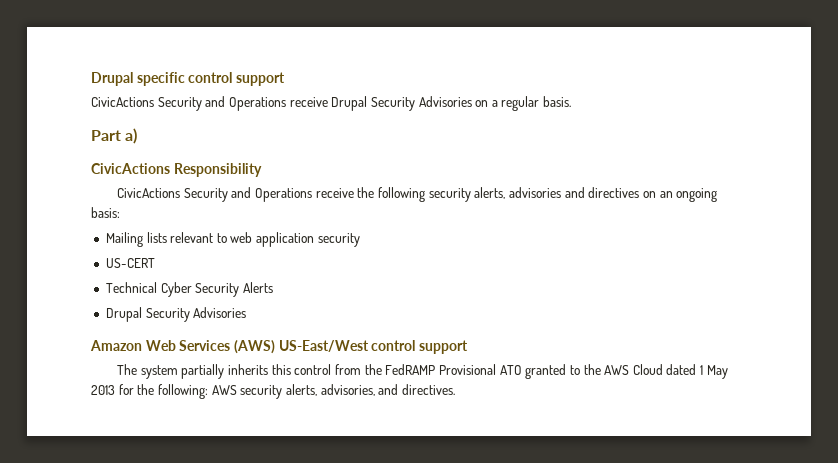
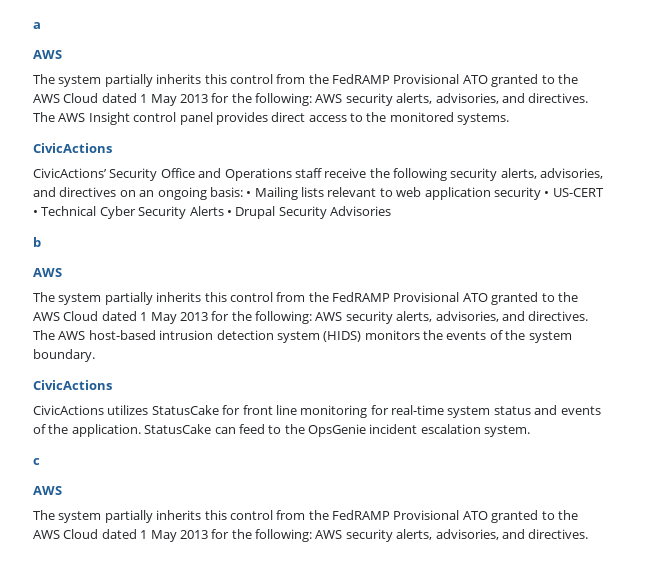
[91,72,285,86] [91,96,572,111] [91,128,138,144] [91,163,262,177] [117,187,718,202] [91,207,120,218] [105,232,360,247] [105,258,155,268] [105,282,273,297] [105,307,247,322] [90,340,468,354] Drupal specific control support // CivicActions Security and Operations receive Drupal Security Advisories on a regular basis. // Part a) // CivicActions Responsibility // CivicActions Security and Operations receive the following security alerts, advisories and directives on an ongoing basis: // Mailing lists relevant to web application security // US-CERT // Technical Cyber Security Alerts // Drupal Security Advisories // Amazon Web Services (AWS) US-East/West control support -> [33,22,41,29] [33,50,62,59] [33,74,578,87] [33,93,589,106] [33,112,510,125] [33,143,112,153] [33,168,604,181] [33,187,604,200] [33,206,391,219] [33,237,41,247] [33,268,62,277] [33,292,578,305] [33,311,589,324] [33,330,572,343] [33,349,95,362] [33,380,112,390] [33,405,601,418] [33,424,531,437] [33,458,40,465] [33,486,62,495] a // AWS // The system partially inherits this control from the FedRAMP Provisional ATO granted to the AWS Cloud dated 1 May 2013 for the following: AWS security alerts, advisories, and directives. The AWS Insight control panel provides direct access to the monitored systems. // CivicActions // CivicActions’ Security Office and Operations staff receive the following security alerts, advisories, and directives on an ongoing basis: • Mailing lists relevant to web application security • US-CERT • Technical Cyber Security Alerts • Drupal Security Advisories // b // AWS // The system partially inherits this control from the FedRAMP Provisional ATO granted to the AWS Cloud dated 1 May 2013 for the following: AWS security alerts, advisories, and directives. The AWS host-based intrusion detection system (HIDS) monitors the events of the system boundary. // CivicActions // CivicActions utilizes StatusCake for front line monitoring for real-time system status and events of the application. StatusCake can feed to the OpsGenie incident escalation system. // c // AWS

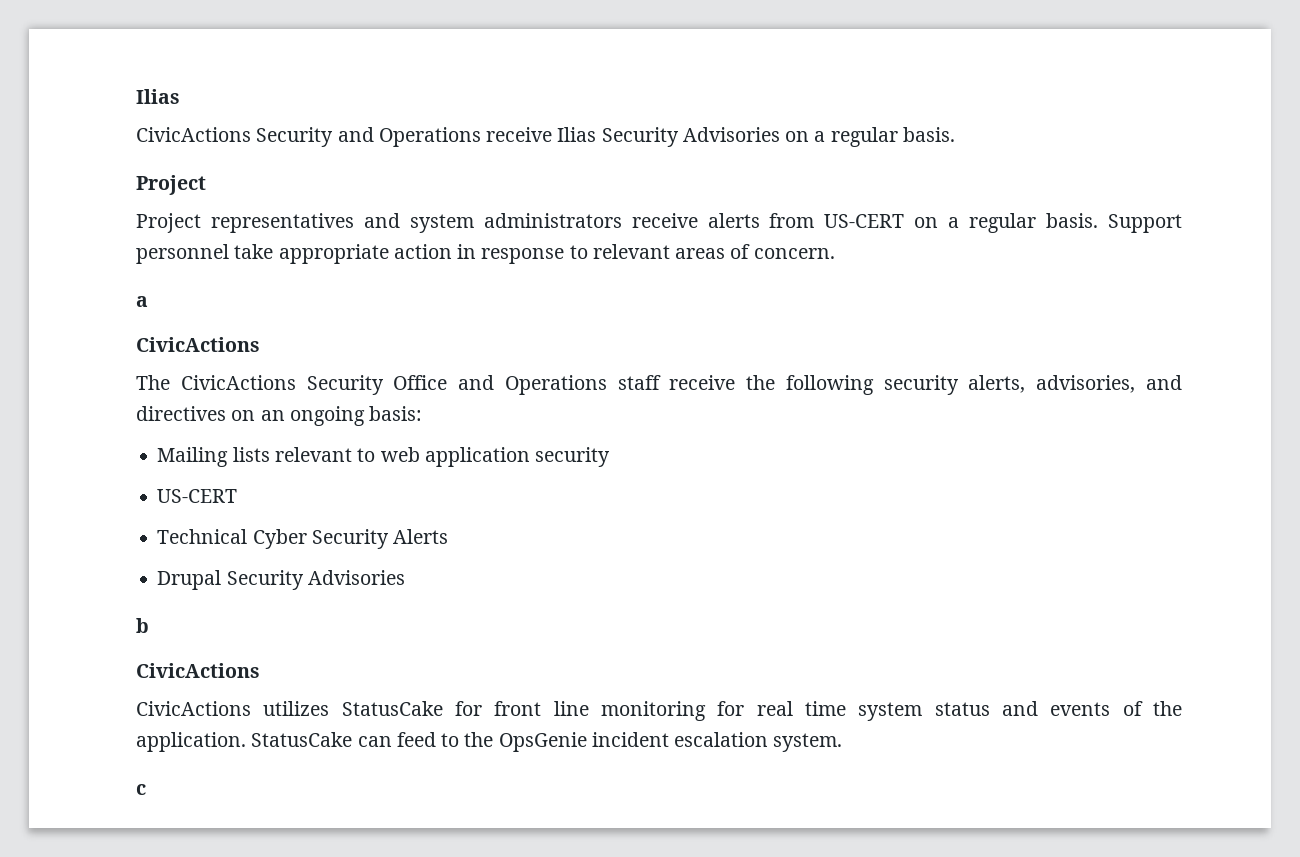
[33,22,41,29] [33,50,62,59] [33,74,578,87] [33,93,589,106] [33,112,510,125] [33,143,112,153] [33,168,107,178] a // AWS // The system partially inherits this control from the FedRAMP Provisional ATO granted to the AWS Cloud dated 1 May 2013 for the following: AWS security alerts, advisories, and directives. The AWS Insight control panel provides direct access to the monitored systems. // CivicActions // CivicActions’ -> [136,89,180,104] [136,127,955,147] [136,175,206,195] [136,213,1182,233] [136,244,835,264] [136,296,148,307] [136,337,260,352] [136,375,296,390] Ilias // CivicActions Security and Operations receive Ilias Security Advisories on a regular basis. // Project // Project representatives and system administrators receive alerts from US-CERT on a regular basis. Support personnel take appropriate action in response to relevant areas of concern. // a // CivicActions // The CivicActions
[246,191,252,197] • -> (423, 413) //
[544,188,604,197] [33,210,38,216] • US-CERT • -> [157,489,238,503] // US-CERT //
[226,210,232,216] • -> (449, 536) //
[33,268,62,277] [33,292,578,305] [33,311,589,324] [33,330,572,343] [33,349,95,362] // AWS // The system partially inherits this control from the FedRAMP Provisional ATO granted to the AWS Cloud dated 1 May 2013 for the following: AWS security alerts, advisories, and directives. The AWS host-based intrusion detection system (HIDS) monitors the events of the system boundary. -> (149, 625) none
[391,405,444,415] real-time -> [756,701,846,716] real time
[33,486,62,495] [33,510,578,523] [33,529,589,542] // AWS // The system partially inherits this control from the FedRAMP Provisional ATO granted to the AWS Cloud dated 1 May 2013 for the following: AWS security alerts, advisories, and directives. -> (146, 789) none

